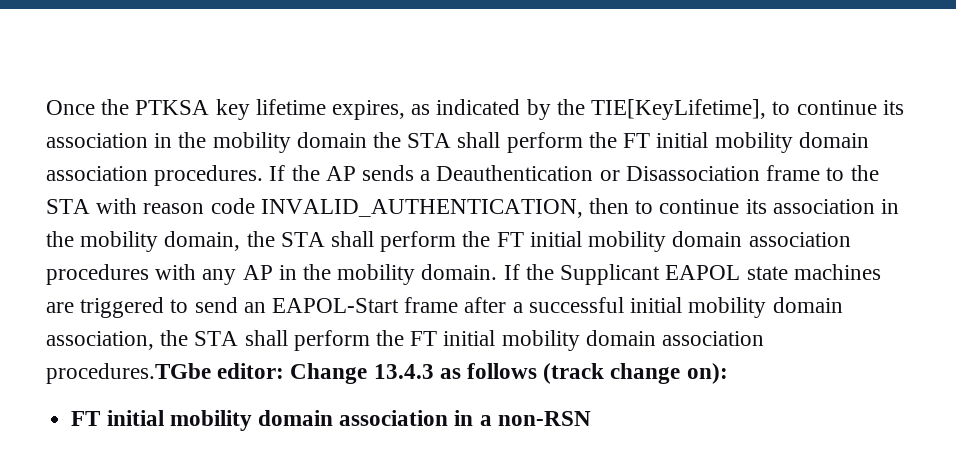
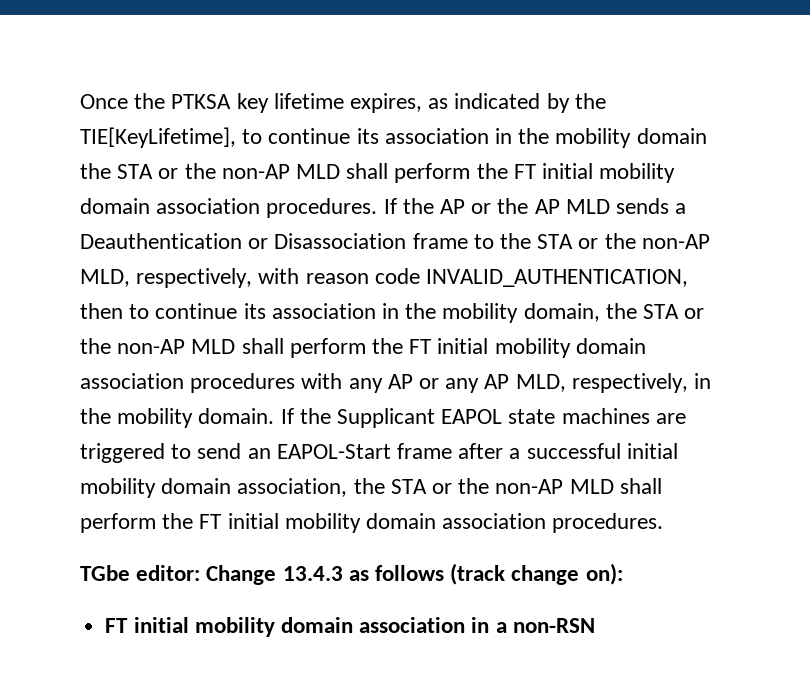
(452, 140) none -> [158,163,341,179] or the non-AP MLD
(356, 173) none -> [471,198,610,214] or the AP MLD
(90, 206) none -> [578,233,710,249] [80,268,253,288] or the non-AP MLD, respectively,
(325, 239) none -> [684,308,705,319] [80,338,236,354] or the non-AP MLD
(273, 272) none -> [419,373,688,393] or any AP MLD, respectively,
[244,330,765,351] [46,363,211,384] shall perform the FT initial mobility domain association procedures.TGbe -> [432,478,662,494] [80,513,664,533] [80,565,130,581] or the non-AP MLD shall perform the FT initial mobility domain association procedures. // TGbe

